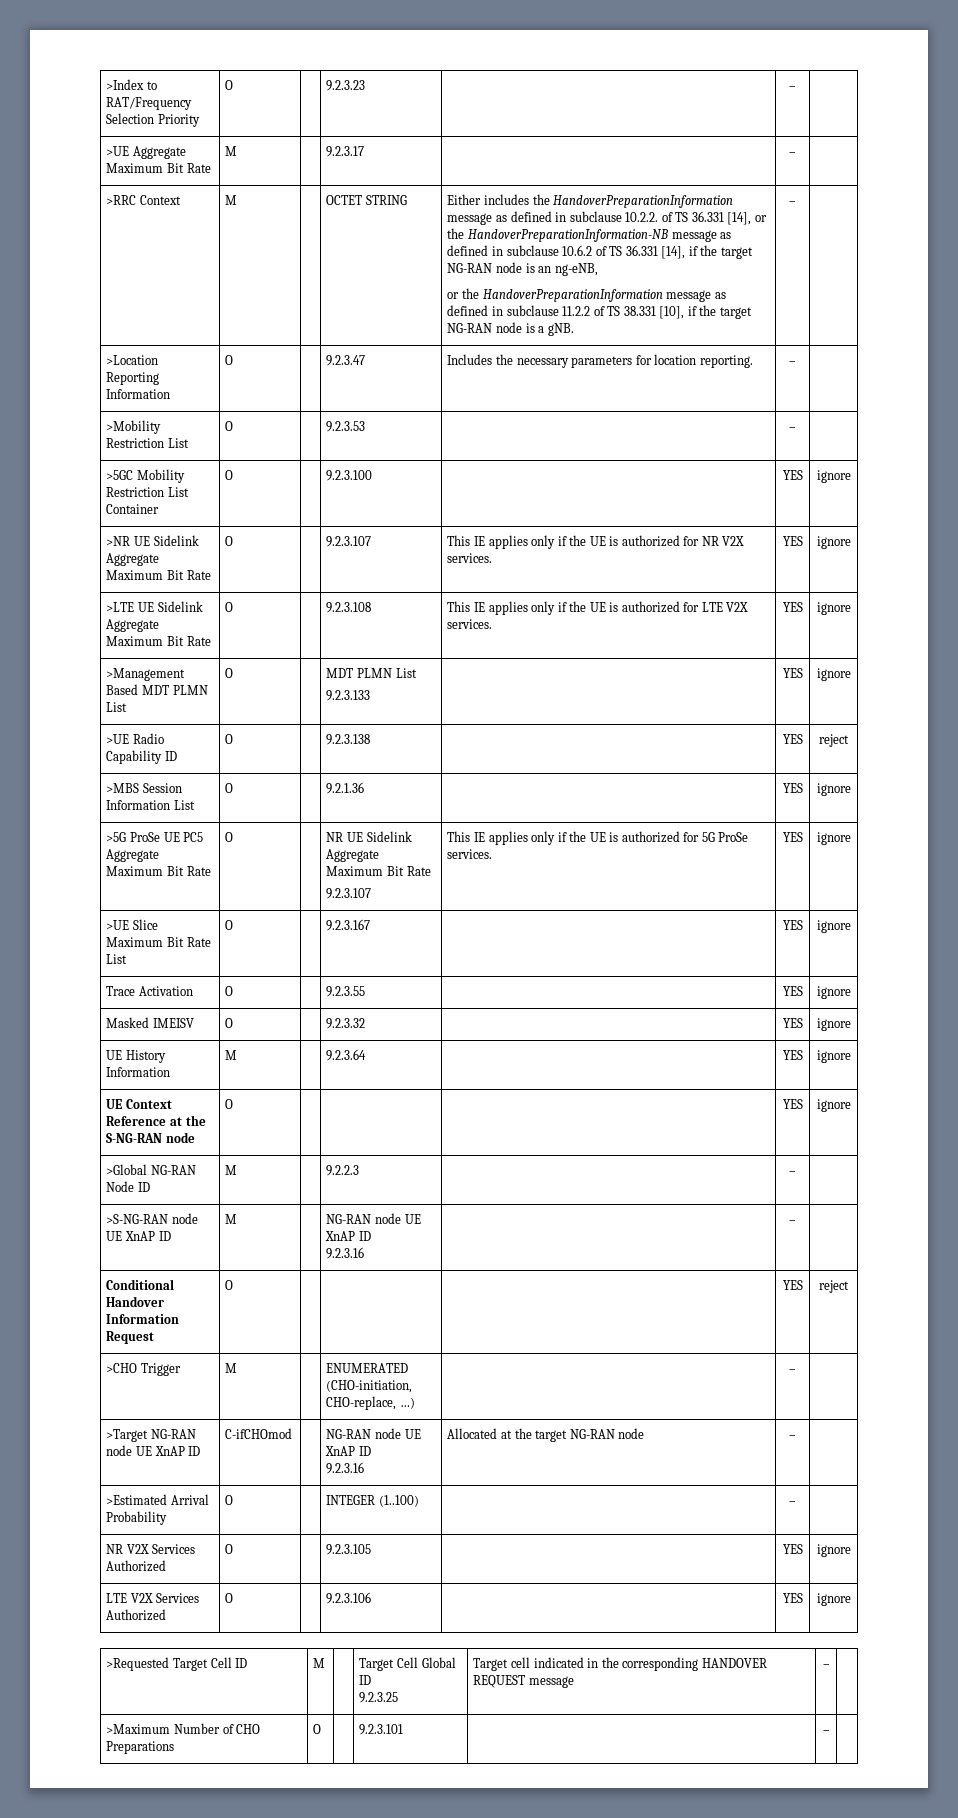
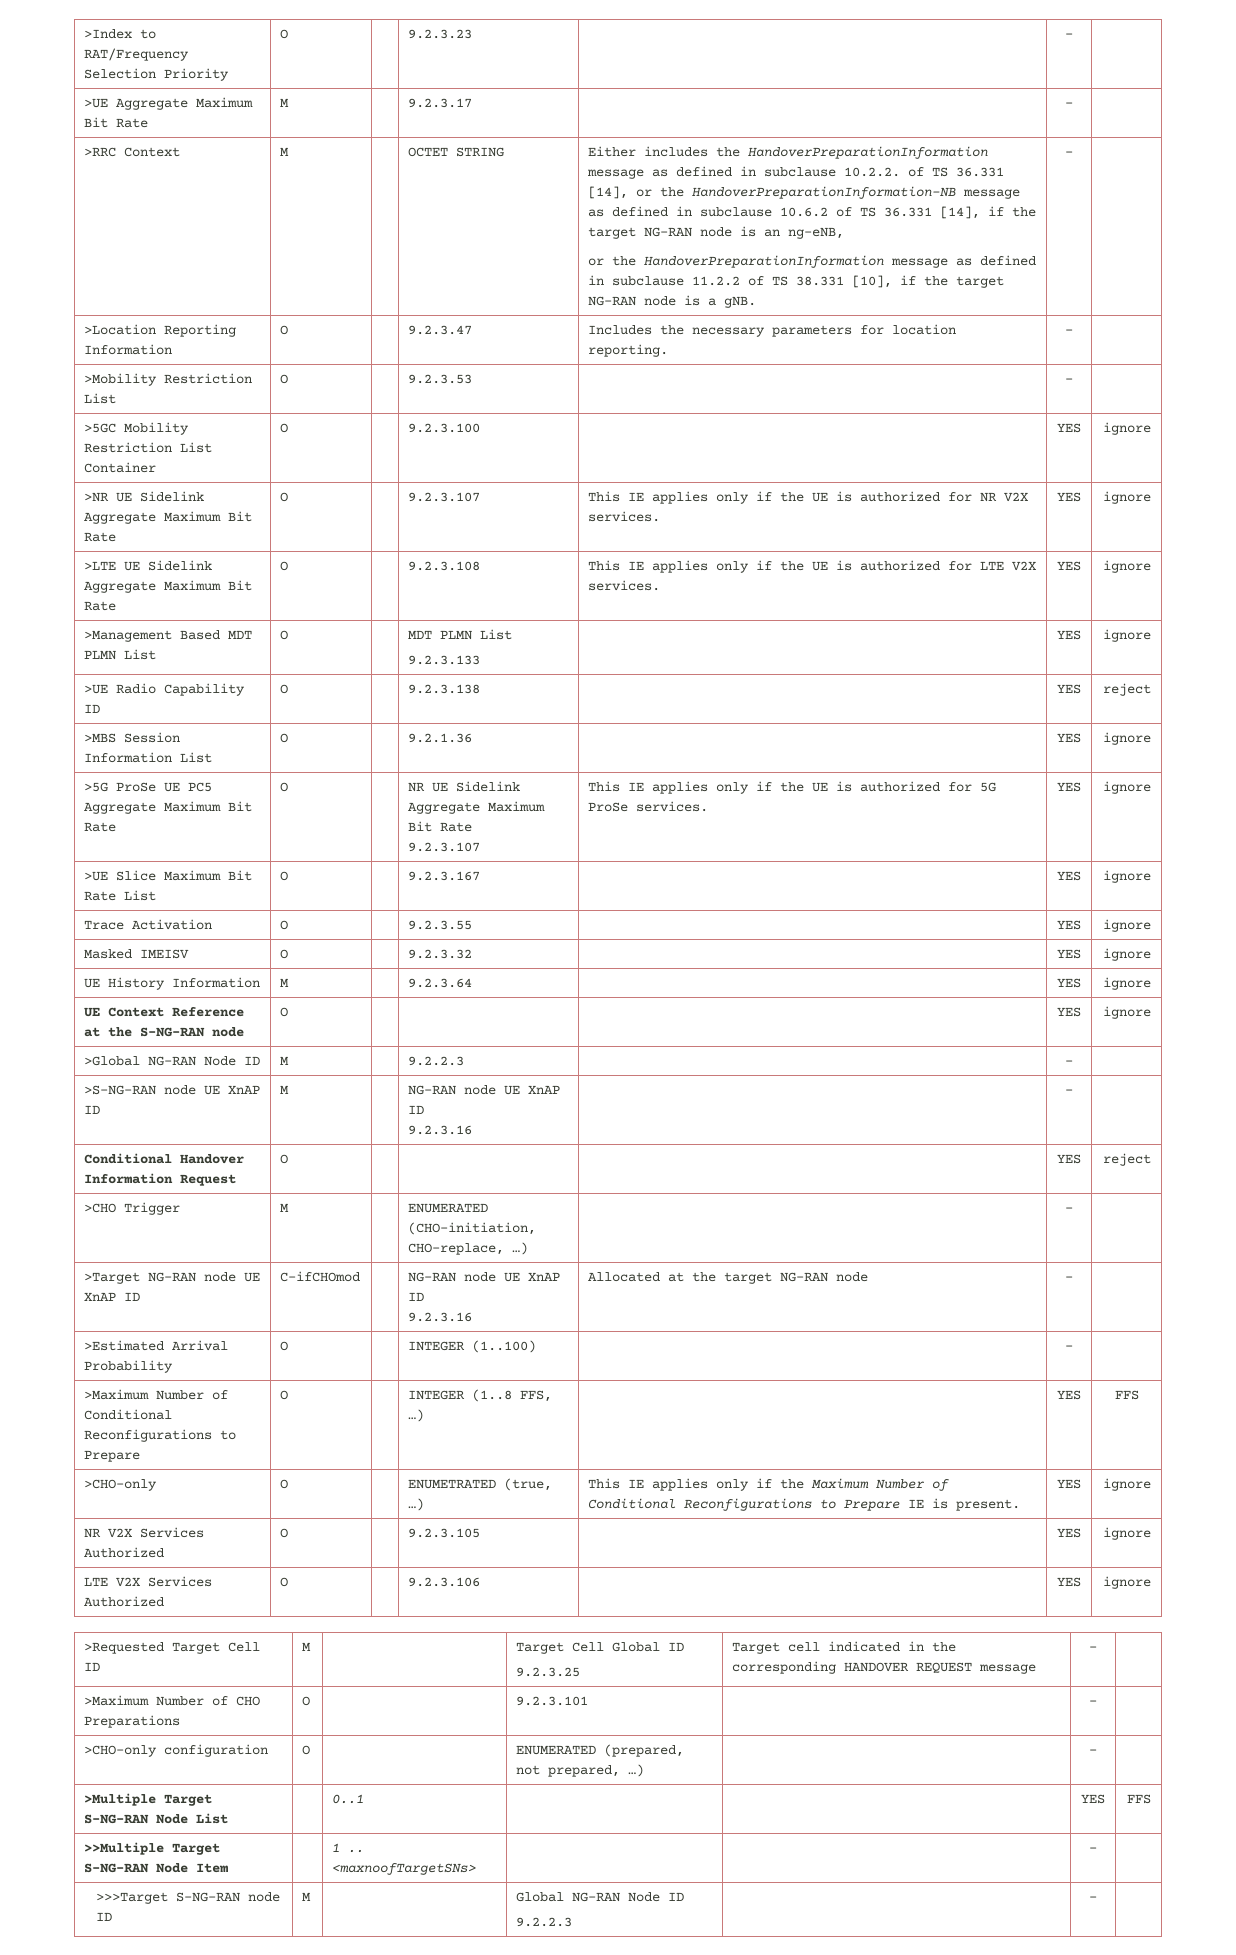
(796, 1503) none -> [84,1389,229,1400] [84,1409,173,1420] [84,1429,237,1442] [84,1450,141,1462] [280,1390,289,1400] [408,1389,553,1402] [408,1409,425,1422] [1057,1390,1081,1400] [1114,1390,1139,1400] [84,1479,158,1491] [280,1479,289,1489] [408,1478,553,1491] [408,1498,425,1511] [588,1478,950,1491] [588,1498,1021,1511] [1057,1479,1081,1489] [1102,1478,1151,1491] // >Maximum Number of Conditional Reconfigurations to Prepare | O | | INTEGER (1..8 FFS, …) | | YES | FFS // >CHO-only | O | | ENUMETRATED (true, …) | This IE applies only if the Maximum Number of Conditional Reconfigurations to Prepare IE is present. | YES | ignore
(830, 1732) none -> [84,1744,269,1757] [302,1745,311,1755] [516,1744,685,1757] [516,1764,645,1777] [1089,1749,1097,1754] [84,1793,213,1806] [84,1813,229,1824] [332,1794,365,1804] [1081,1794,1105,1804] [1126,1794,1151,1804] [84,1842,221,1855] [84,1863,229,1873] [332,1843,365,1853] [332,1863,477,1875] [1089,1847,1097,1852] [96,1892,281,1904] [96,1912,113,1921] [302,1892,312,1901] [516,1892,685,1902] [516,1917,573,1927] [1089,1896,1097,1901] // >CHO-only configuration | O | | ENUMERATED (prepared, not prepared, …) | | – | // >Multiple Target S-NG-RAN Node List | | 0..1 | | | YES | FFS // >>Multiple Target S-NG-RAN Node Item | | 1 .. <maxnoofTargetSNs> | | | – | // >>>Target S-NG-RAN node ID | M | | Global NG-RAN Node ID // 9.2.2.3 | | – |

